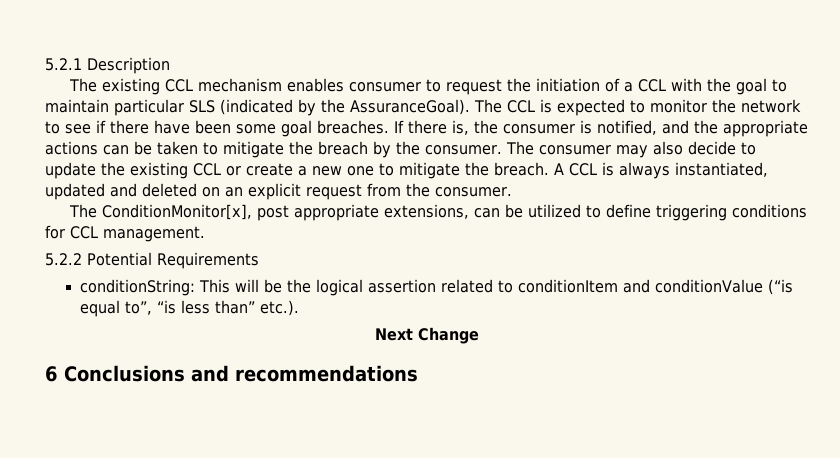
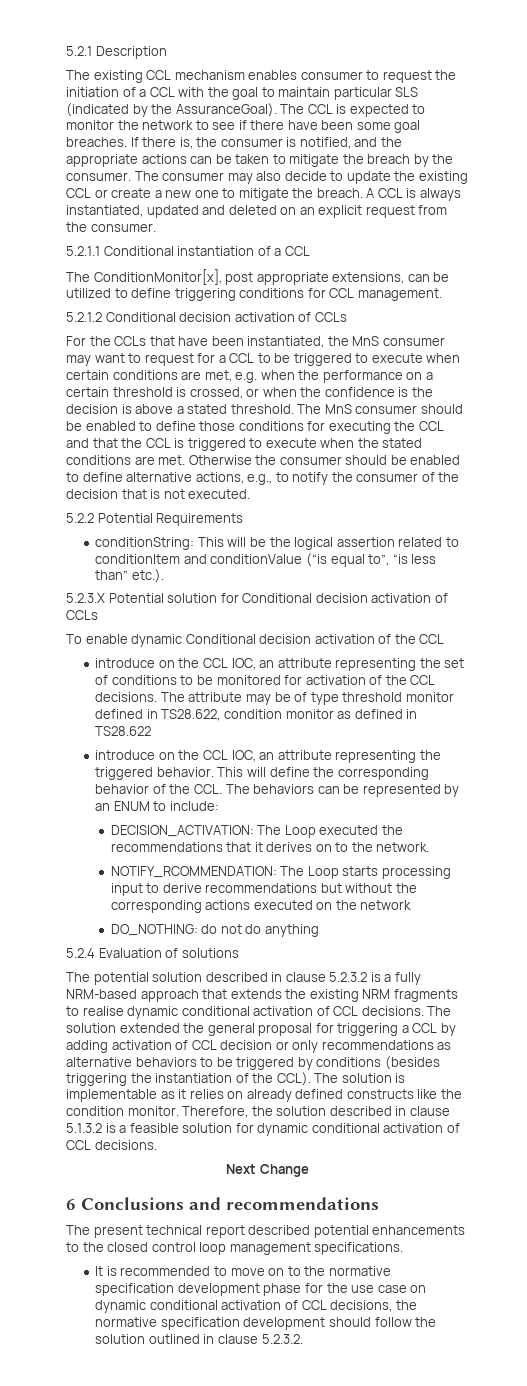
(512, 192) none -> [66,246,310,256] // 5.2.1.1 Conditional instantiation of a CCL
(205, 234) none -> [66,312,347,322] [66,336,445,348] [66,353,461,366] [66,370,433,383] [66,387,433,399] [66,404,463,414] [66,421,444,434] [66,438,423,451] [66,455,461,465] [66,472,460,485] [66,489,251,499] // 5.2.1.2 Conditional decision activation of CCLs // For the CCLs that have been instantiated, the MnS consumer may want to request for a CCL to be triggered to execute when certain conditions are met, e.g. when the performance on a certain threshold is crossed, or when the confidence is the decision is above a stated threshold. The MnS consumer should be enabled to define those conditions for executing the CCL and that the CCL is triggered to execute when the stated conditions are met. Otherwise the consumer should be enabled to define alternative actions, e.g., to notify the consumer of the decision that is not executed.
(300, 308) none -> [66,593,448,603] [66,610,98,620] [66,634,445,647] [95,658,465,671] [95,675,436,685] [95,692,454,705] [95,709,418,721] [95,726,152,736] [95,750,441,763] [95,767,429,780] [95,784,460,797] [95,801,219,811] [110,825,403,838] [110,842,430,852] [110,866,451,879] [110,883,417,896] [110,900,412,913] [110,924,319,937] [66,948,239,958] [66,972,421,985] [66,989,458,1002] [66,1006,452,1019] [66,1023,456,1036] [66,1040,452,1053] [66,1056,440,1070] [66,1072,406,1086] [66,1089,462,1102] [66,1106,450,1118] [66,1123,460,1136] [66,1140,157,1150] // 5.2.3.X Potential solution for Conditional decision activation of CCLs // To enable dynamic Conditional decision activation of the CCL // introduce on the CCL IOC, an attribute representing the set of conditions to be monitored for activation of the CCL decisions. The attribute may be of type threshold monitor defined in TS28.622, condition monitor as defined in TS28.622 // introduce on the CCL IOC, an attribute representing the triggered behavior. This will define the corresponding behavior of the CCL. The behaviors can be represented by an ENUM to include: // DECISION_ACTIVATION: The Loop executed the recommendations that it derives on to the network. // NOTIFY_RCOMMENDATION: The Loop starts processing input to derive recommendations but without the corresponding actions executed on the network // DO_NOTHING: do not do anything // 5.2.4 Evaluation of solutions // The potential solution described in clause 5.2.3.2 is a fully NRM-based approach that extends the existing NRM fragments to realise dynamic conditional activation of CCL decisions. The solution extended the general proposal for triggering a CCL by adding activation of CCL decision or only recommendations as alternative behaviors to be triggered by conditions (besides triggering the instantiation of the CCL). The solution is implementable as it relies on already defined constructs like the condition monitor. Therefore, the solution described in clause 5.1.3.2 is a feasible solution for dynamic conditional activation of CCL decisions.
(418, 373) none -> [66,1225,466,1238] [66,1242,404,1255] [95,1266,391,1276] [95,1283,427,1296] [95,1300,417,1313] [95,1317,437,1330] [95,1334,303,1344] // The present technical report described potential enhancements to the closed control loop management specifications. // It is recommended to move on to the normative specification development phase for the use case on dynamic conditional activation of CCL decisions, the normative specification development should follow the solution outlined in clause 5.2.3.2.

